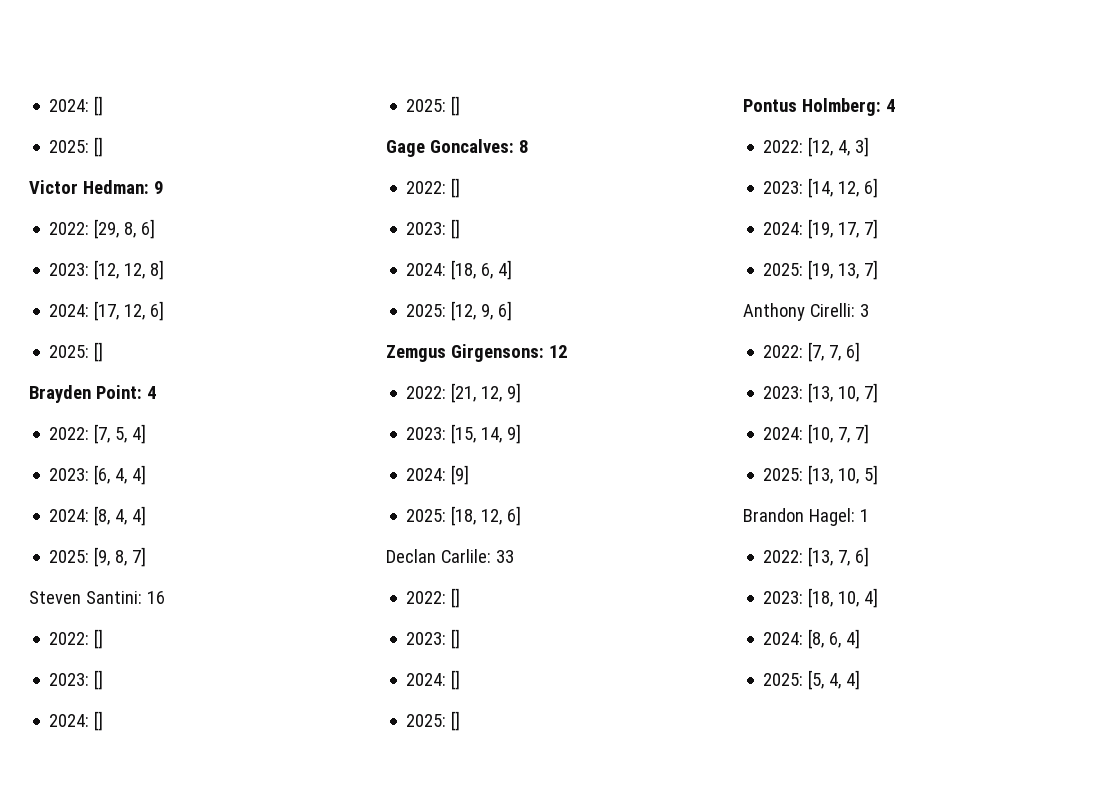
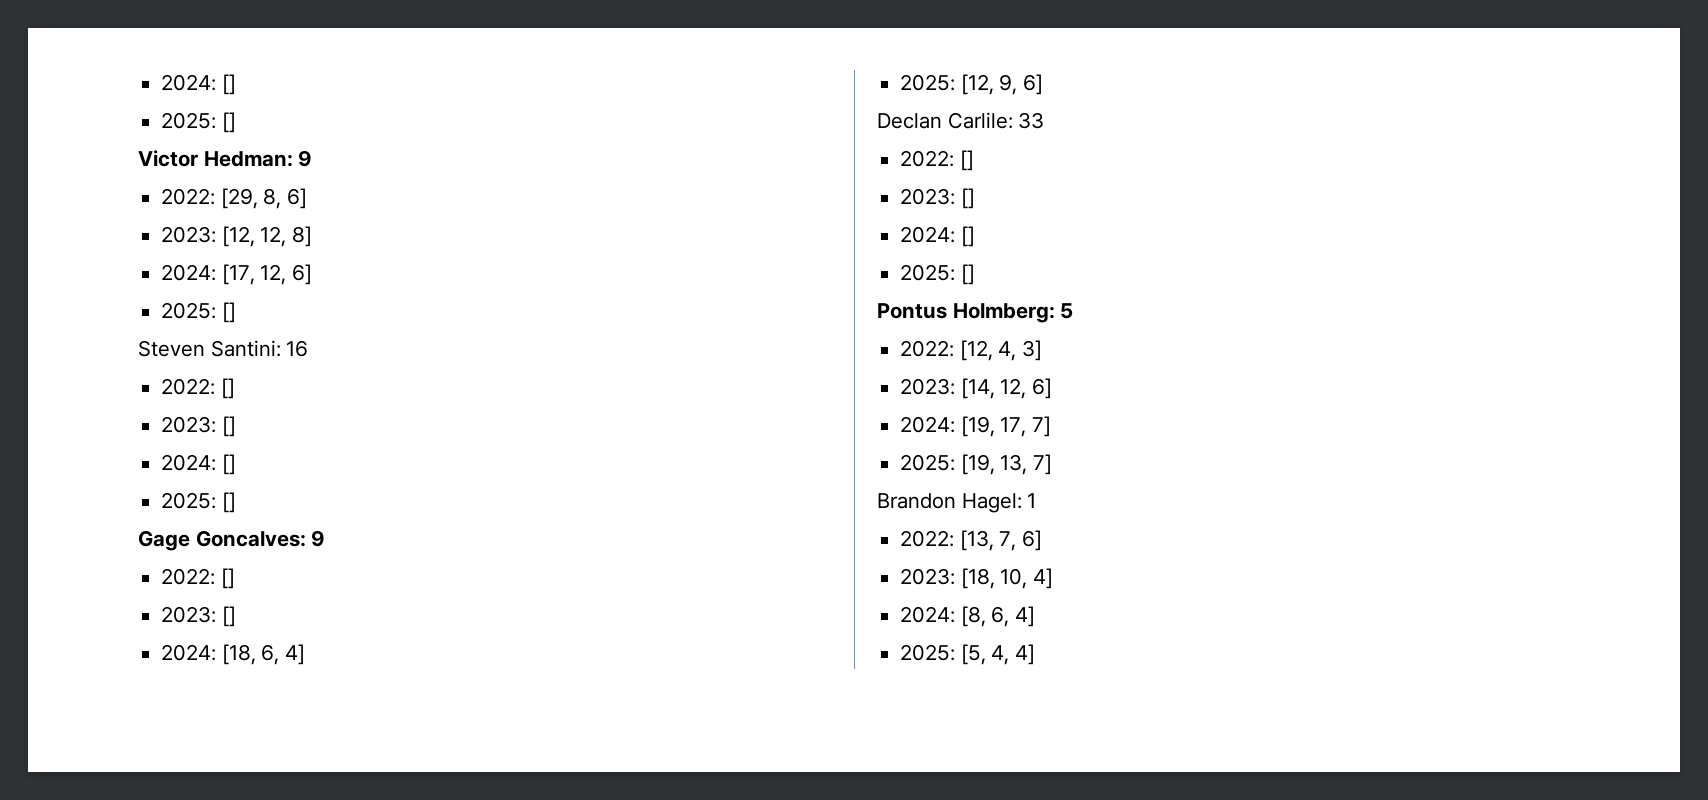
[29,385,156,403] [49,424,147,444] [49,465,147,485] [49,506,147,526] [49,547,147,567] // Brayden Point: 4 // 2022: [7, 5, 4] // 2023: [6, 4, 4] // 2024: [8, 4, 4] // 2025: [9, 8, 7] -> (236, 312) none
[518,140,528,153] 8 -> [311,530,326,547] 9
[386,344,567,362] [406,383,522,403] [406,424,522,444] [406,465,470,485] [406,506,522,526] // Zemgus Girgensons: 12 // 2022: [21, 12, 9] // 2023: [15, 14, 9] // 2024: [9] // 2025: [18, 12, 6] -> (1044, 84) none
[885,99,895,112] 4 -> [1060,303,1074,319] 5
[743,303,869,321] [763,342,861,362] [763,383,879,403] [763,424,870,444] [763,465,879,485] // Anthony Cirelli: 3 // 2022: [7, 7, 6] // 2023: [13, 10, 7] // 2024: [10, 7, 7] // 2025: [13, 10, 5] -> (1053, 464) none

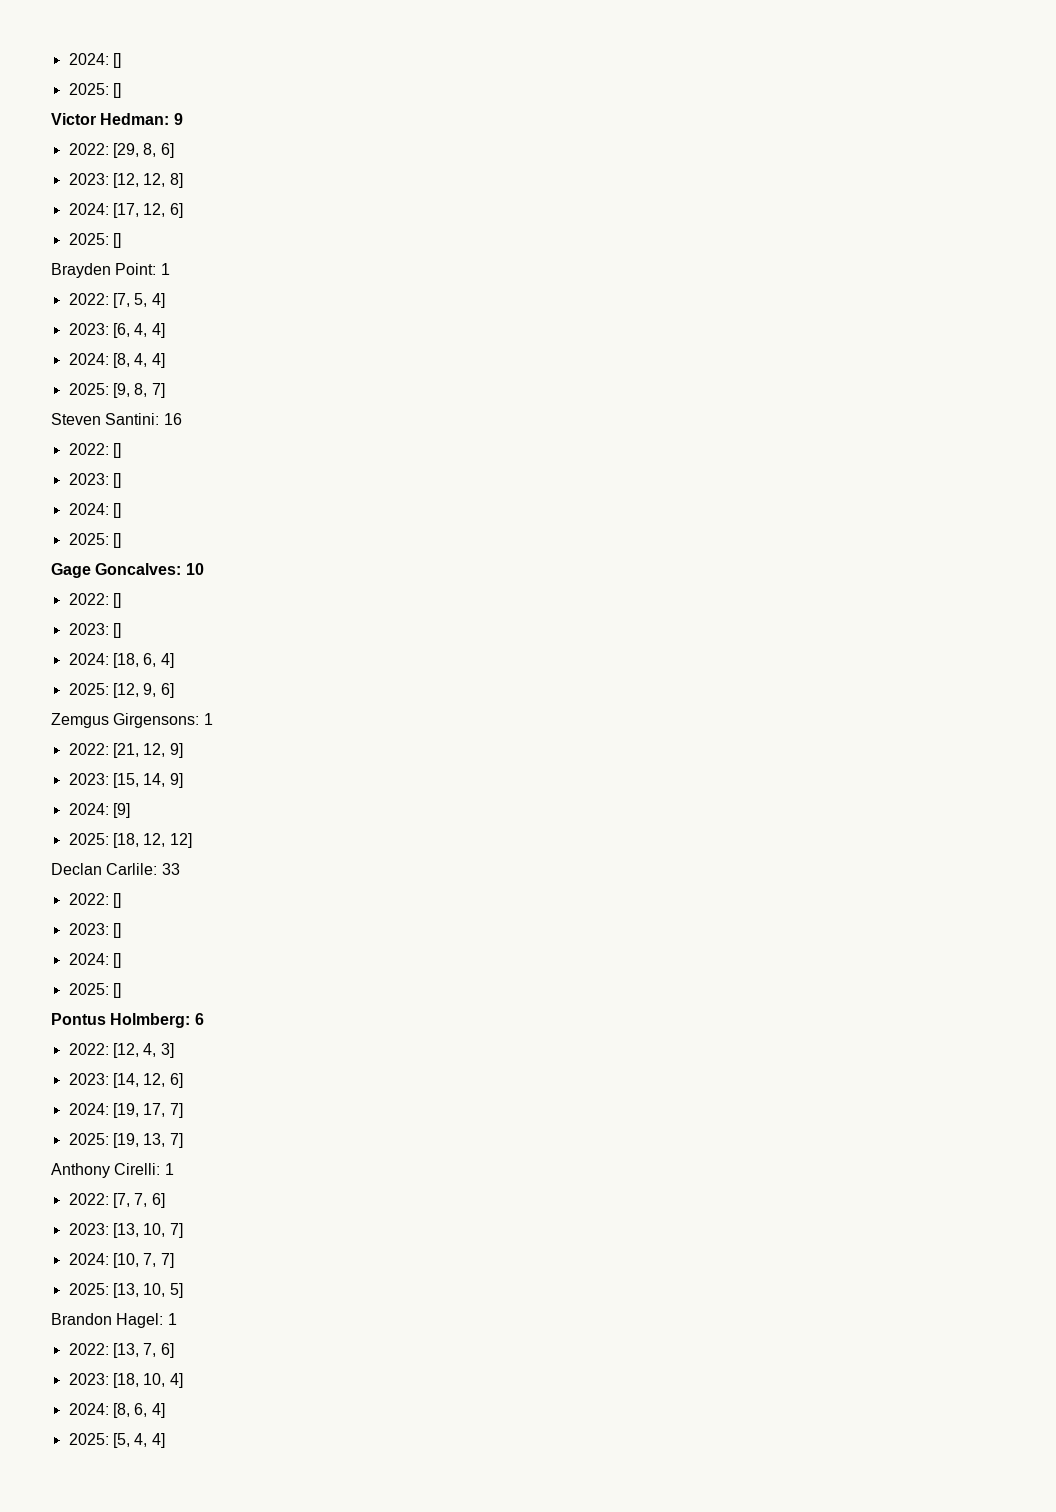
(236, 312) none -> [51,263,170,278] [68,293,165,308] [68,323,165,338] [68,353,165,368] [68,383,165,398] // Brayden Point: 1 // 2022: [7, 5, 4] // 2023: [6, 4, 4] // 2024: [8, 4, 4] // 2025: [9, 8, 7]
[311,530,326,547] 9 -> [185,563,204,575] 10
(1044, 84) none -> [51,713,213,728] [68,743,183,758] [68,773,183,788] [68,803,130,818] [68,833,192,848] // Zemgus Girgensons: 1 // 2022: [21, 12, 9] // 2023: [15, 14, 9] // 2024: [9] // 2025: [18, 12, 12]
[1060,303,1074,319] 5 -> [194,1013,204,1025] 6
(1053, 464) none -> [51,1163,174,1178] [68,1193,165,1208] [68,1223,183,1238] [68,1253,174,1268] [68,1283,183,1298] // Anthony Cirelli: 1 // 2022: [7, 7, 6] // 2023: [13, 10, 7] // 2024: [10, 7, 7] // 2025: [13, 10, 5]

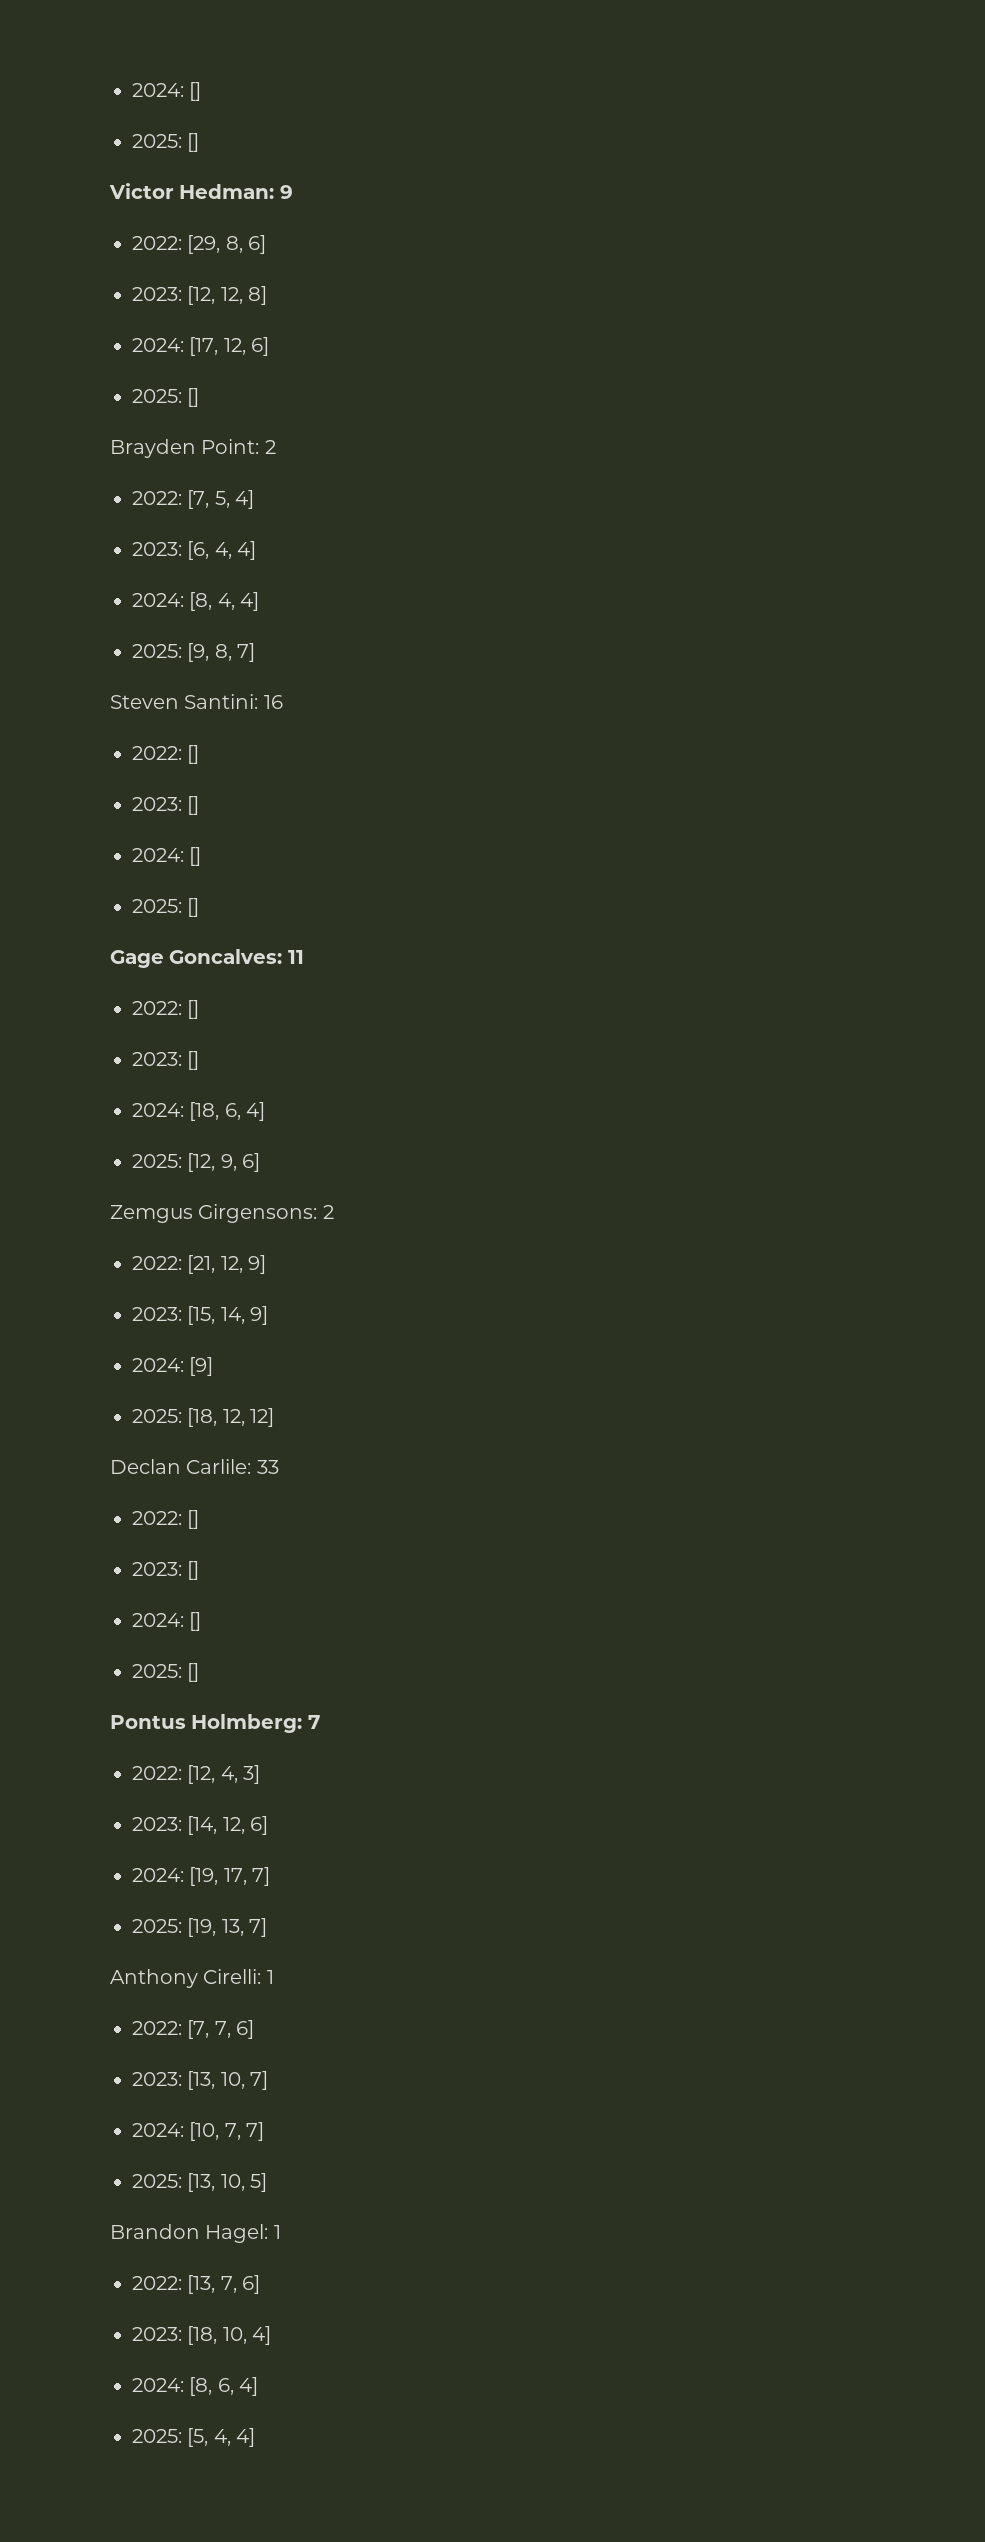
[160,263,170,275] 1 -> [264,440,276,454] 2
[185,563,204,575] 10 -> [287,950,304,964] 11
[203,713,213,725] 1 -> [322,1205,334,1219] 2
[194,1013,204,1025] 6 -> [307,1715,320,1729] 7

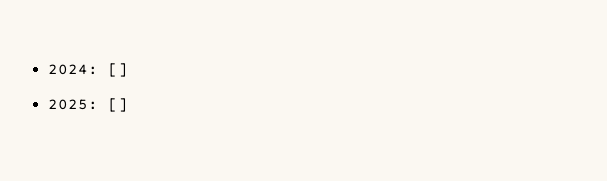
[132,82,202,101] [132,133,200,152] [109,183,293,199] [132,235,267,254] [132,286,268,305] [132,337,270,356] [132,388,200,407] [110,439,276,458] [132,490,255,509] [132,541,257,560] [132,592,260,611] [132,643,256,662] [110,694,283,709] [132,745,200,764] [132,796,200,815] [132,847,202,866] [132,898,200,917] [110,949,304,968] [132,1000,200,1019] [132,1051,200,1070] [132,1102,266,1121] [132,1153,261,1172] [110,1204,334,1223] [132,1255,267,1274] [132,1306,269,1325] [132,1357,214,1376] [132,1408,275,1427] [110,1459,279,1474] [132,1510,200,1529] [132,1561,200,1580] [132,1612,202,1631] [132,1663,200,1682] [110,1714,320,1733] [132,1765,261,1784] [132,1816,269,1835] [132,1867,271,1886] [132,1918,268,1937] [110,1969,274,1988] [132,2020,255,2039] [132,2071,269,2090] [132,2122,265,2141] [132,2173,268,2192] [110,2224,281,2243] [132,2275,261,2294] [132,2326,272,2345] [132,2377,259,2396] [132,2428,256,2447] 2024: [] // 2025: [] // Victor Hedman: 9 // 2022: [29, 8, 6] // 2023: [12, 12, 8] // 2024: [17, 12, 6] // 2025: [] // Brayden Point: 2 // 2022: [7, 5, 4] // 2023: [6, 4, 4] // 2024: [8, 4, 4] // 2025: [9, 8, 7] // Steven Santini: 16 // 2022: [] // 2023: [] // 2024: [] // 2025: [] // Gage Goncalves: 11 // 2022: [] // 2023: [] // 2024: [18, 6, 4] // 2025: [12, 9, 6] // Zemgus Girgensons: 2 // 2022: [21, 12, 9] // 2023: [15, 14, 9] // 2024: [9] // 2025: [18, 12, 12] // Declan Carlile: 33 // 2022: [] // 2023: [] // 2024: [] // 2025: [] // Pontus Holmberg: 7 // 2022: [12, 4, 3] // 2023: [14, 12, 6] // 2024: [19, 17, 7] // 2025: [19, 13, 7] // Anthony Cirelli: 1 // 2022: [7, 7, 6] // 2023: [13, 10, 7] // 2024: [10, 7, 7] // 2025: [13, 10, 5] // Brandon Hagel: 1 // 2022: [13, 7, 6] // 2023: [18, 10, 4] // 2024: [8, 6, 4] // 2025: [5, 4, 4] -> [47,63,128,77] [47,98,128,112] 2024: [] // 2025: []

